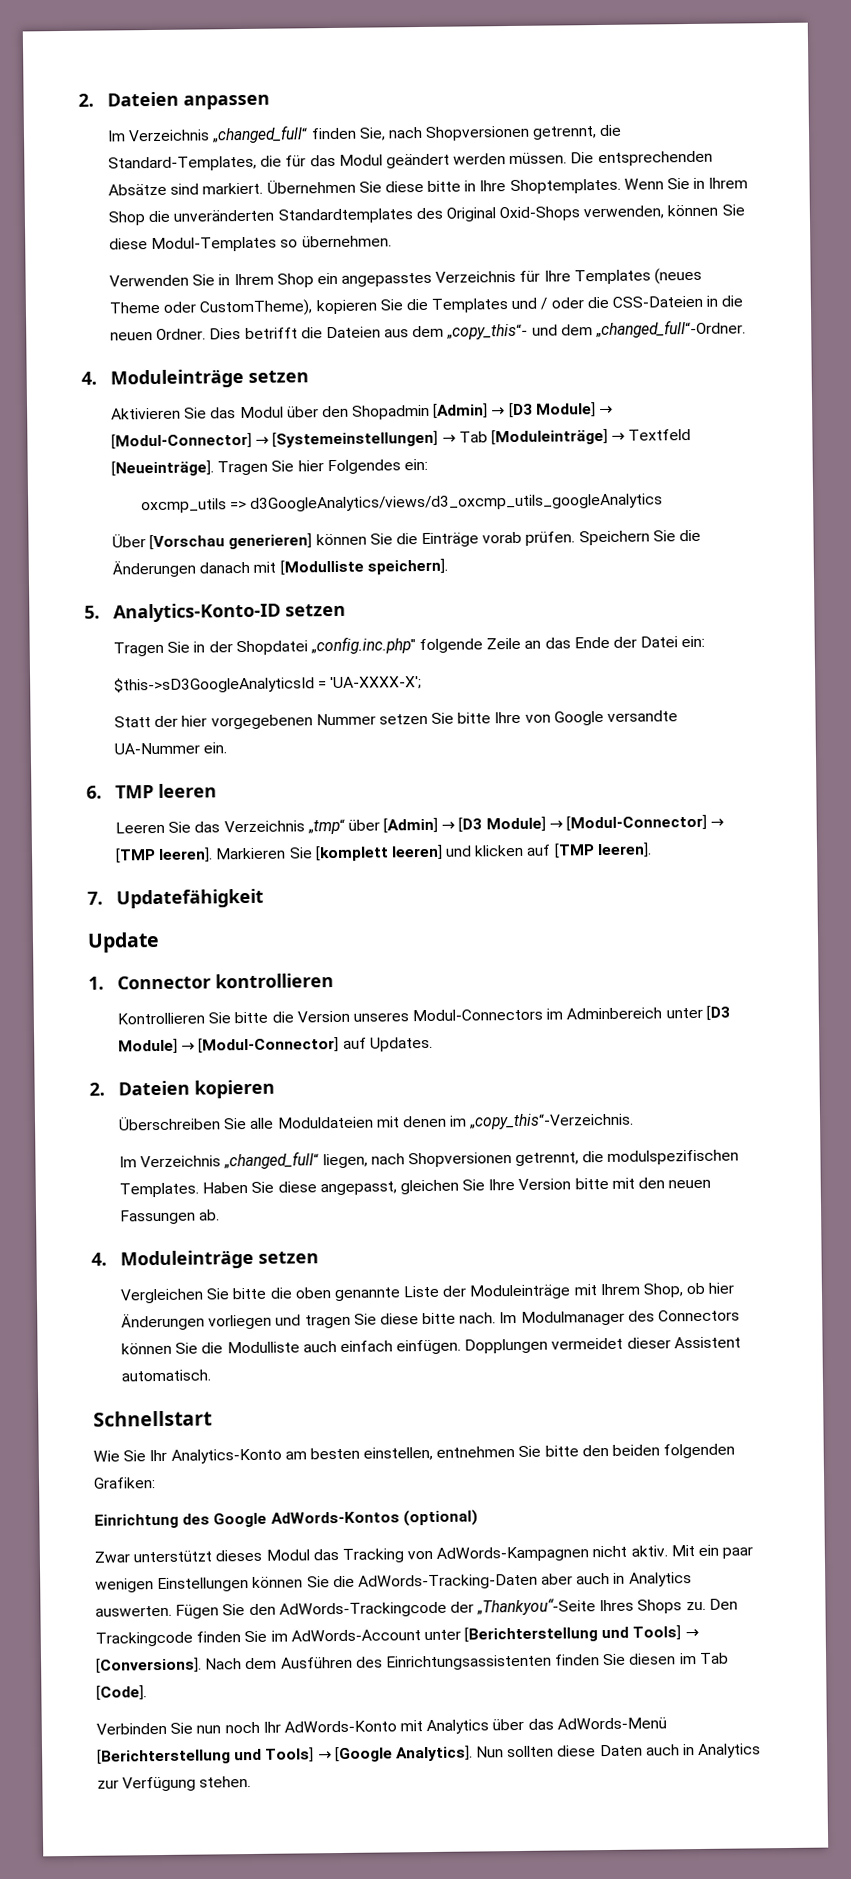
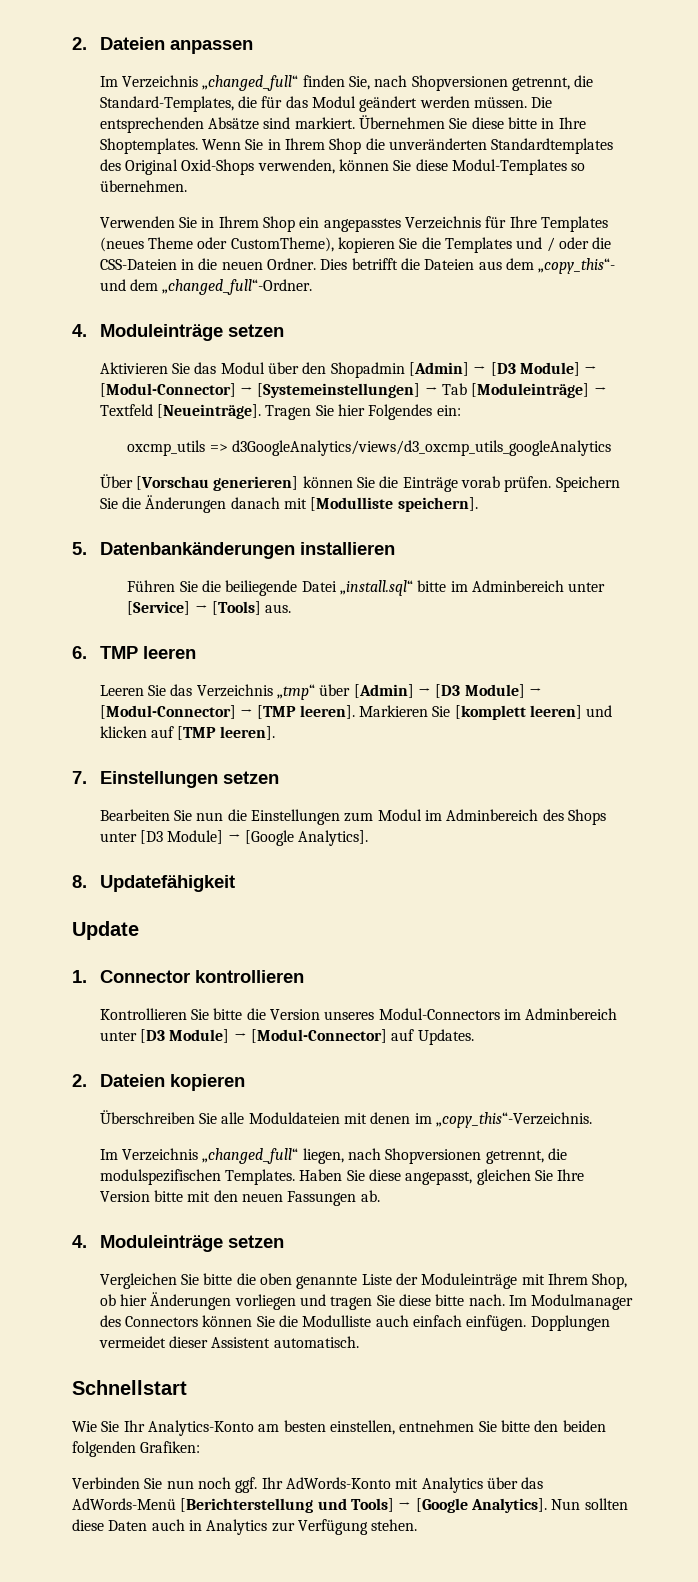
[113,602,347,623] [113,635,706,657] [114,676,423,694] [114,710,679,730] [114,742,228,755] Analytics-Konto-ID setzen // Tragen Sie in der Shopdatei „config.inc.php" folgende Zeile an das Ende der Datei ein: // $this->sD3GoogleAnalyticsId = 'UA-XXXX-X'; // Statt der hier vorgegebenen Nummer setzen Sie bitte Ihre von Google versandte UA-Nummer ein. -> [99,542,395,559] [127,580,606,596] [127,601,292,615] Datenbankänderungen installieren // Führen Sie die beiliegende Datei „install.sql“ bitte im Adminbereich unter [Service] → [Tools] aus.
(103, 898) none -> [99,771,279,788] [99,809,606,825] [99,830,369,846] [72,875,87,888] Einstellungen setzen // Bearbeiten Sie nun die Einstellungen zum Modul im Adminbereich des Shops unter [D3 Module] → [Google Analytics]. // 8.
[94,1509,478,1529] [94,1544,754,1563] [95,1572,692,1593] [95,1598,738,1619] [95,1625,699,1647] [96,1652,729,1674] [96,1685,147,1701] // Einrichtung des Google AdWords-Kontos (optional) // Zwar unterstützt dieses Modul das Tracking von AdWords-Kampagnen nicht aktiv. Mit ein paar wenigen Einstellungen können Sie die AdWords-Tracking-Daten aber auch in Analytics auswerten. Fügen Sie den AdWords-Trackingcode der „Thankyou“-Seite Ihres Shops zu. Den Trackingcode finden Sie im AdWords-Account unter [Berichterstellung und Tools] → [Conversions]. Nach dem Ausführen des Einrichtungsassistenten finden Sie diesen im Tab [Code]. -> (201, 1447) none
(260, 1727) none -> [235,1477,258,1493] ggf.

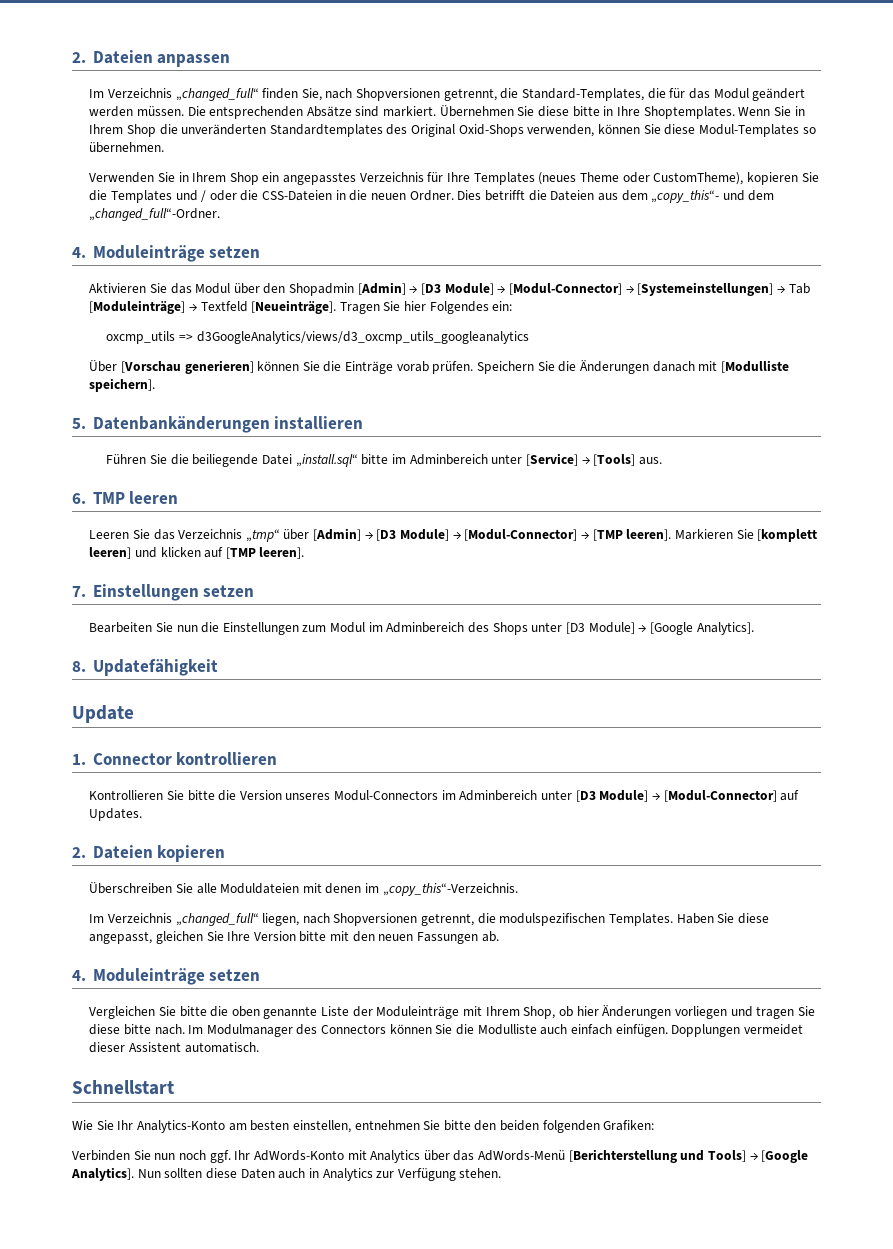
[232,440,612,456] d3GoogleAnalytics/views/d3_oxcmp_utils_googleAnalytics -> [196,331,529,344] d3GoogleAnalytics/views/d3_oxcmp_utils_googleanalytics

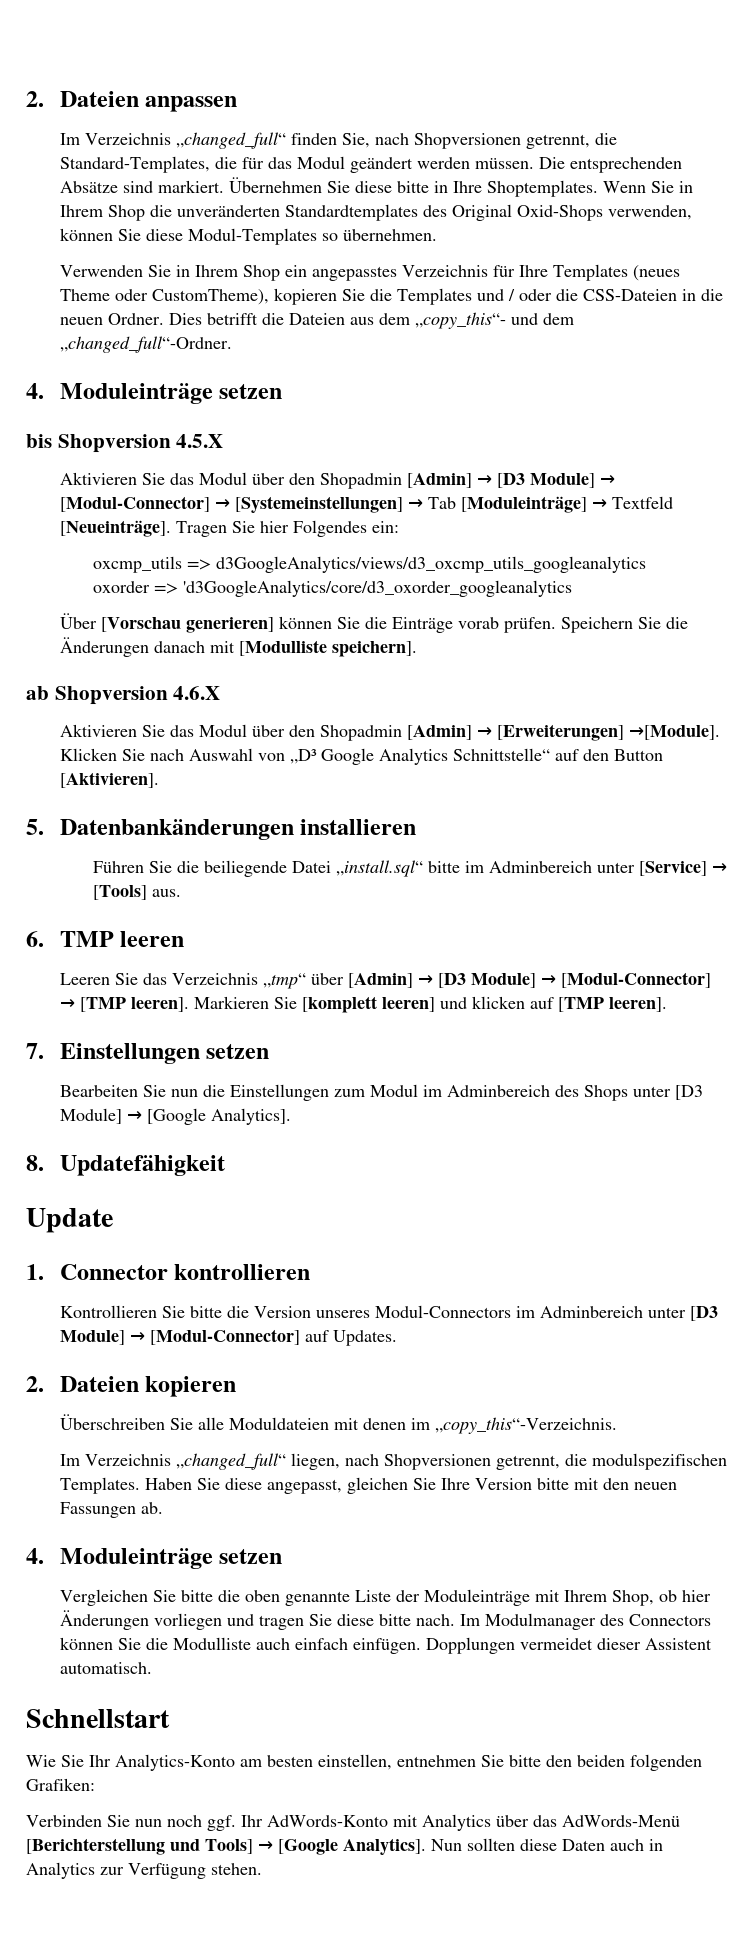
(261, 252) none -> [26,434,224,453] // bis Shopversion 4.5.X
(529, 337) none -> [93,580,573,597] // oxorder => 'd3GoogleAnalytics/core/d3_oxorder_googleanalytics
(156, 385) none -> [26,686,221,705] [59,724,720,741] [59,748,663,765] [59,772,159,788] // ab Shopversion 4.6.X // Aktivieren Sie das Modul über den Shopadmin [Admin] → [Erweiterungen] →[Module]. Klicken Sie nach Auswahl von „D³ Google Analytics Schnittstelle“ auf den Button [Aktivieren].

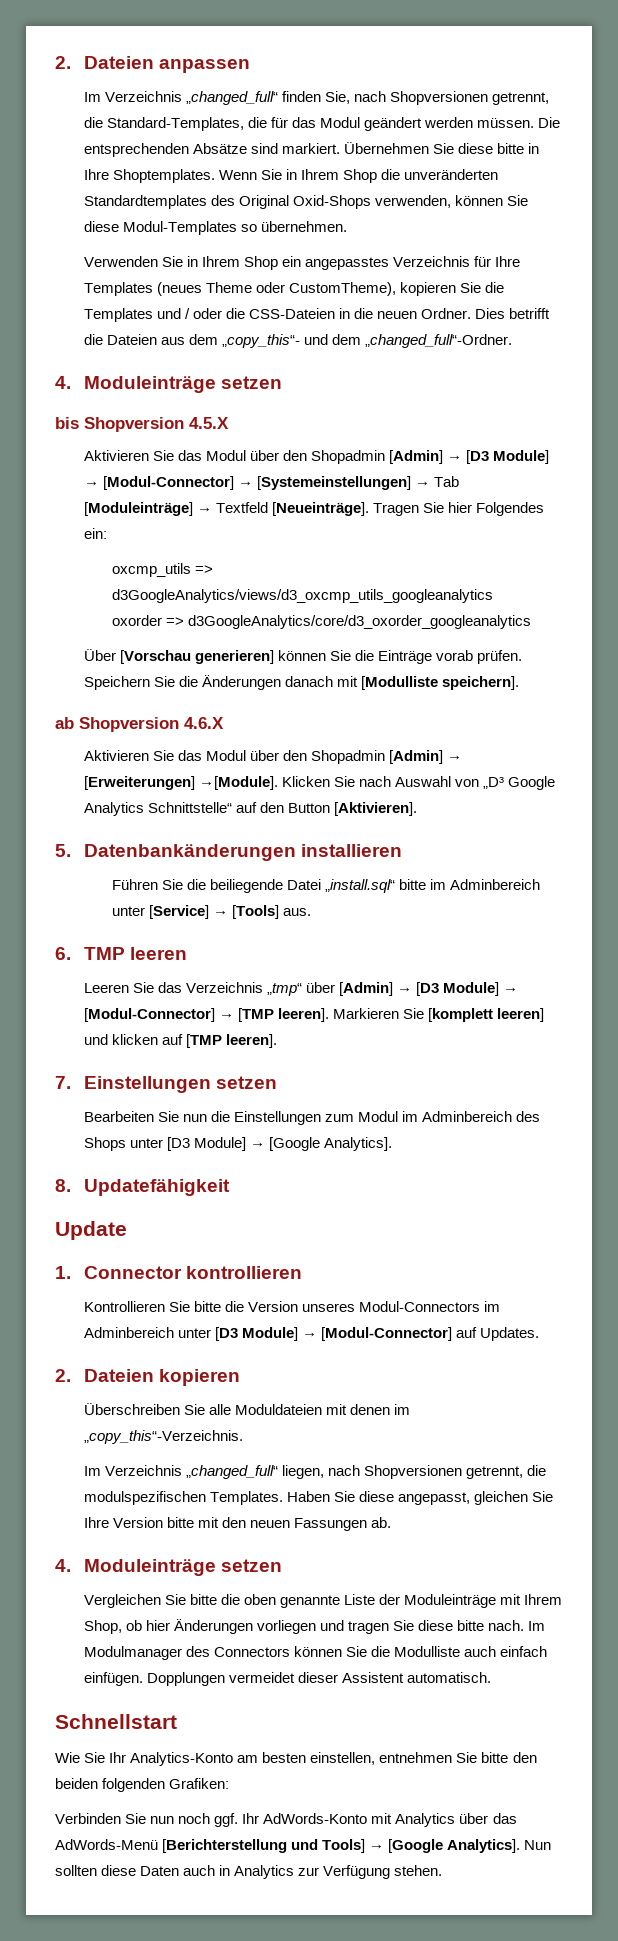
[183,580,573,597] 'd3GoogleAnalytics/core/d3_oxorder_googleanalytics -> [188,615,532,629] d3GoogleAnalytics/core/d3_oxorder_googleanalytics

